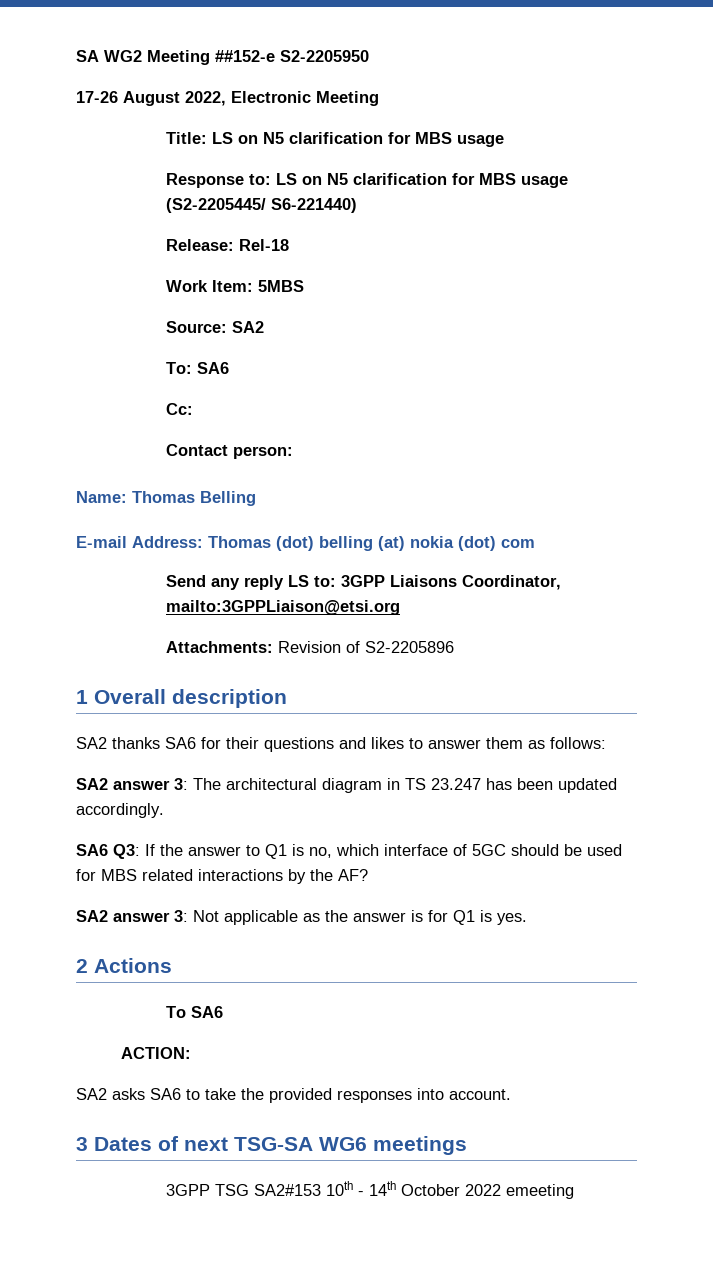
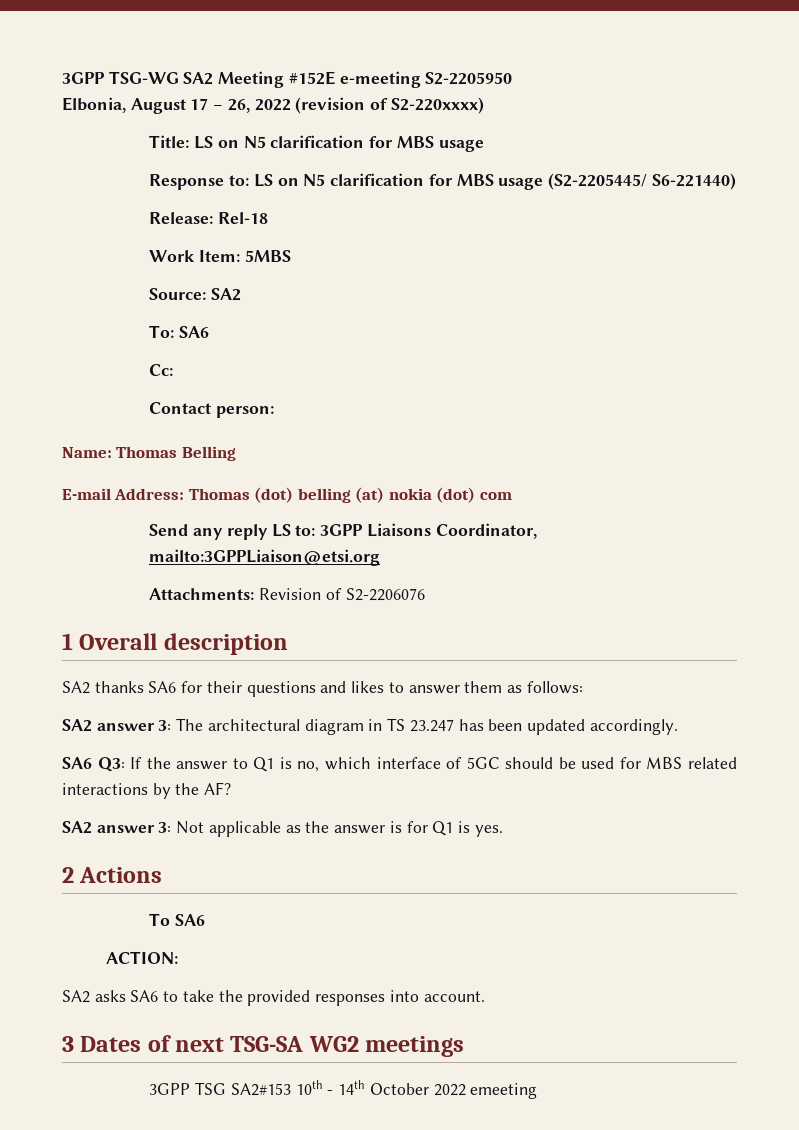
[76,50,369,65] [76,91,379,106] SA WG2 Meeting ##152-e S2-2205950 // 17-26 August 2022, Electronic Meeting -> [62,71,513,88] [62,97,484,114] 3GPP TSG-WG SA2 Meeting #152E e-meeting S2-2205950 // Elbonia, August 17 – 26, 2022 (revision of S2-220xxxx)
[364,641,454,653] S2-2205896 -> [345,588,425,601] S2-2206076
[319,1137,367,1151] WG6 -> [308,1036,359,1052] WG2

